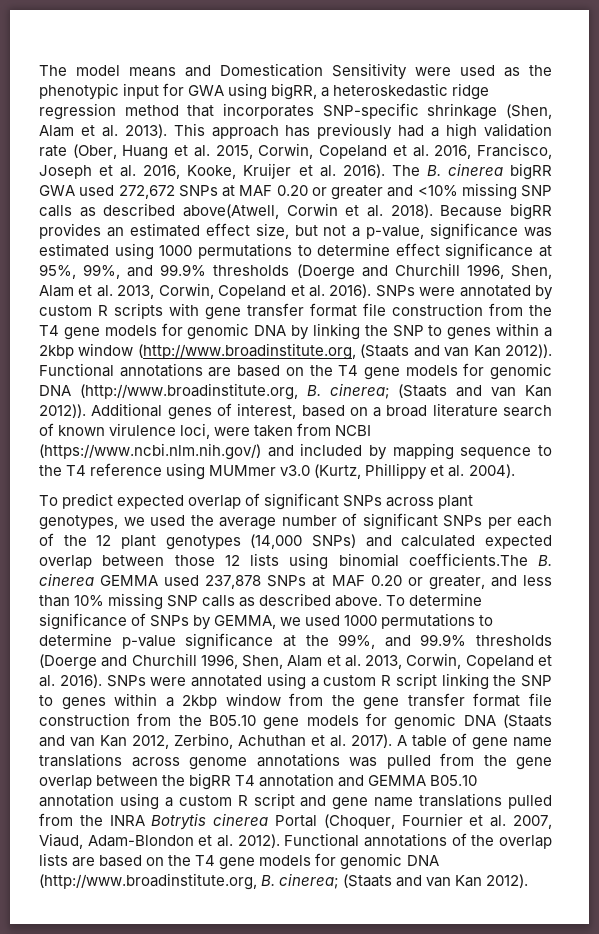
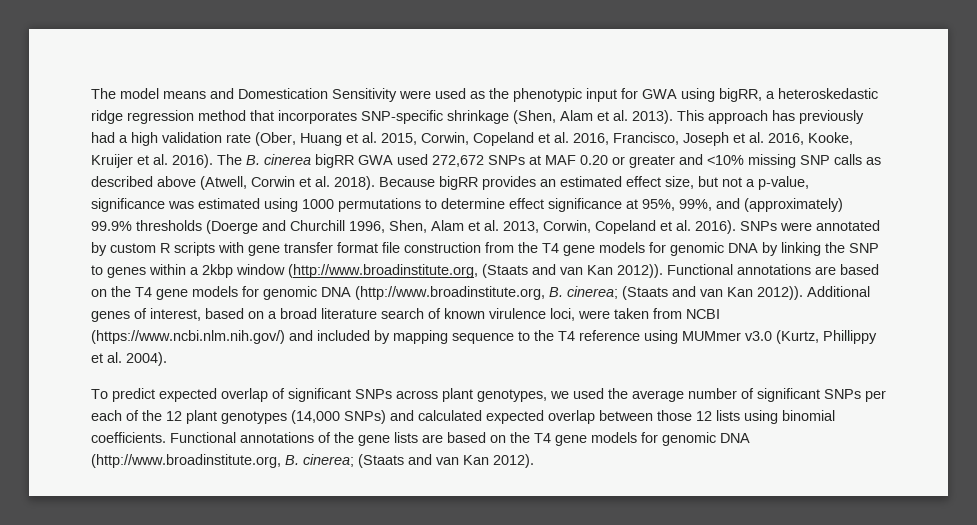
[183,204,279,219] above(Atwell, -> [157,176,247,190] above (Atwell,
(154, 271) none -> [744,198,843,212] (approximately)
[408,553,552,566] [39,573,553,590] [39,593,483,610] [39,613,494,630] [39,633,552,650] [39,653,552,670] [39,673,552,690] [39,693,553,710] [39,713,552,730] [39,733,552,750] [39,753,552,770] [39,773,478,790] [39,793,552,810] [39,813,552,830] [39,833,280,849] coefficients.The B. cinerea GEMMA used 237,878 SNPs at MAF 0.20 or greater, and less than 10% missing SNP calls as described above. To determine significance of SNPs by GEMMA, we used 1000 permutations to determine p-value significance at the 99%, and 99.9% thresholds (Doerge and Churchill 1996, Shen, Alam et al. 2013, Corwin, Copeland et al. 2016). SNPs were annotated using a custom R script linking the SNP to genes within a 2kbp window from the gene transfer format file construction from the B05.10 gene models for genomic DNA (Staats and van Kan 2012, Zerbino, Achuthan et al. 2017). A table of gene name translations across genome annotations was pulled from the gene overlap between the bigRR T4 annotation and GEMMA B05.10 annotation using a custom R script and gene name translations pulled from the INRA Botrytis cinerea Portal (Choquer, Fournier et al. 2007, Viaud, Adam-Blondon et al. 2012). -> [91,432,166,443] coefficients.
[499,835,552,849] overlap -> [358,435,390,446] gene

